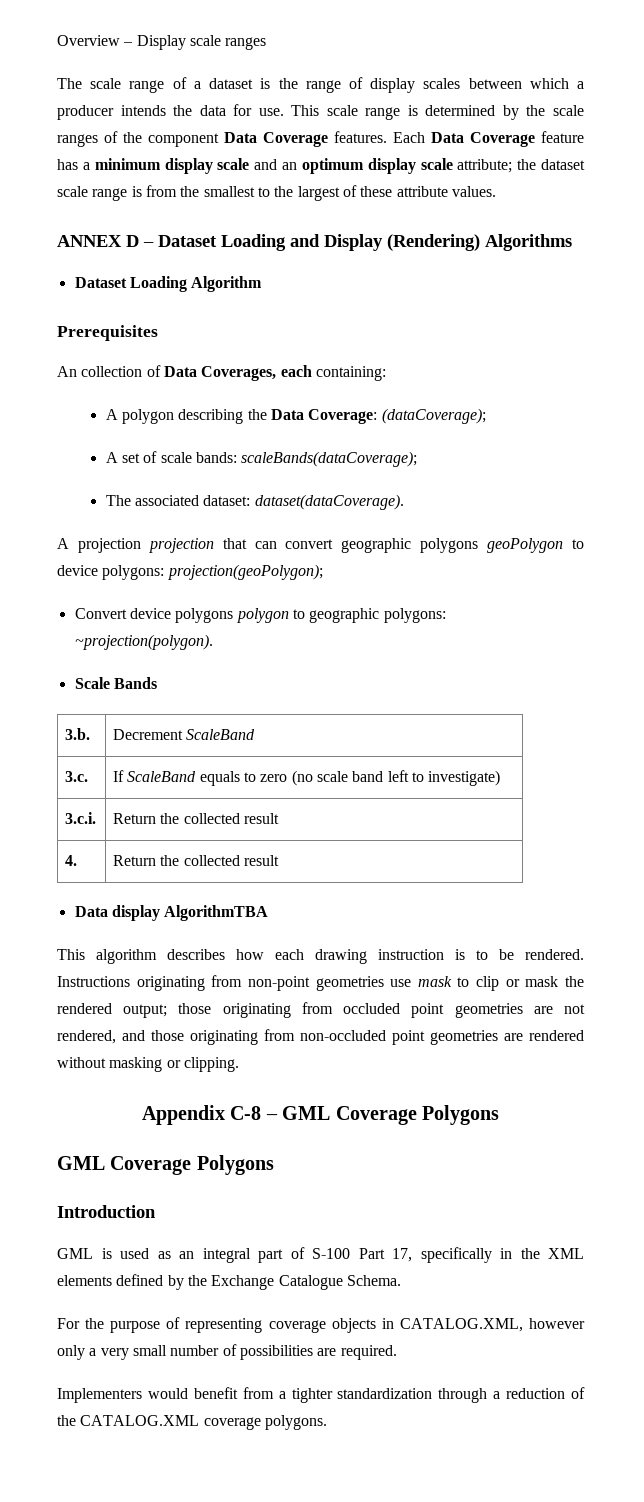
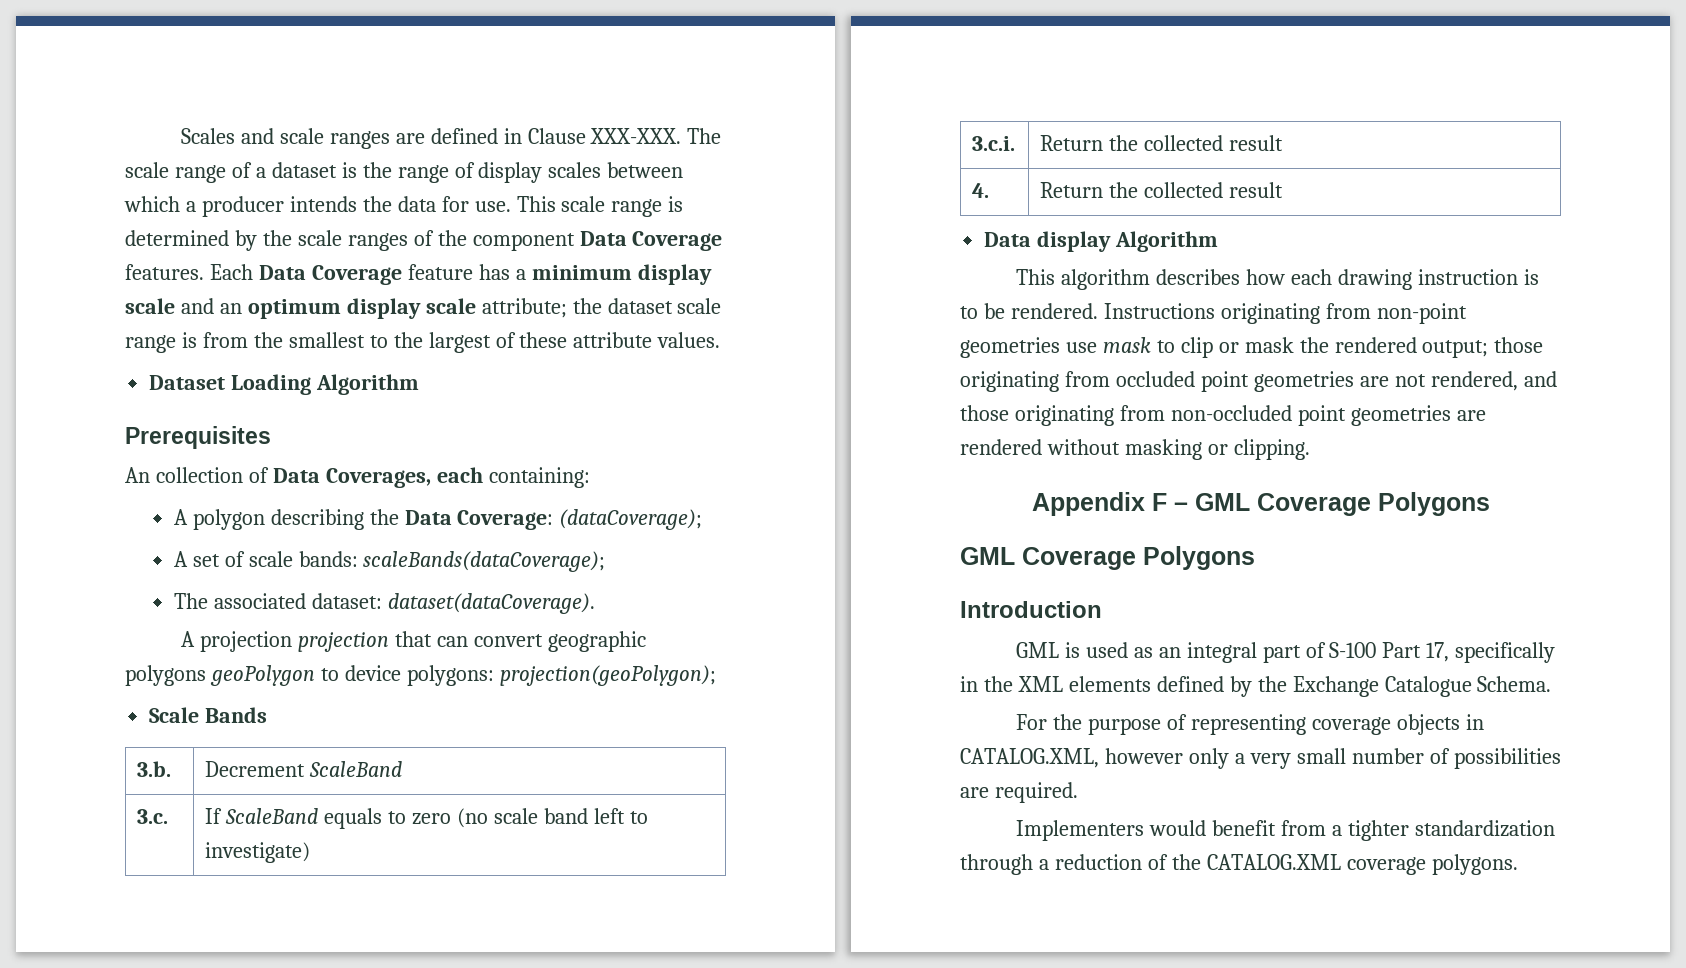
[57,35,267,50] Overview – Display scale ranges // -> [180,128,682,149] Scales and scale ranges are defined in Clause XXX-XXX.
[57,234,572,251] // ANNEX D – Dataset Loading and Display (Rendering) Algorithms -> (721, 340) none
[74,608,446,623] [74,634,213,650] // Convert device polygons polygon to geographic polygons: ~projection(polygon). -> (716, 675) none
[164,905,269,921] AlgorithmTBA -> [1115,231,1219,252] Algorithm
[230,1106,262,1120] C-8 -> [1151,493,1167,511] F

